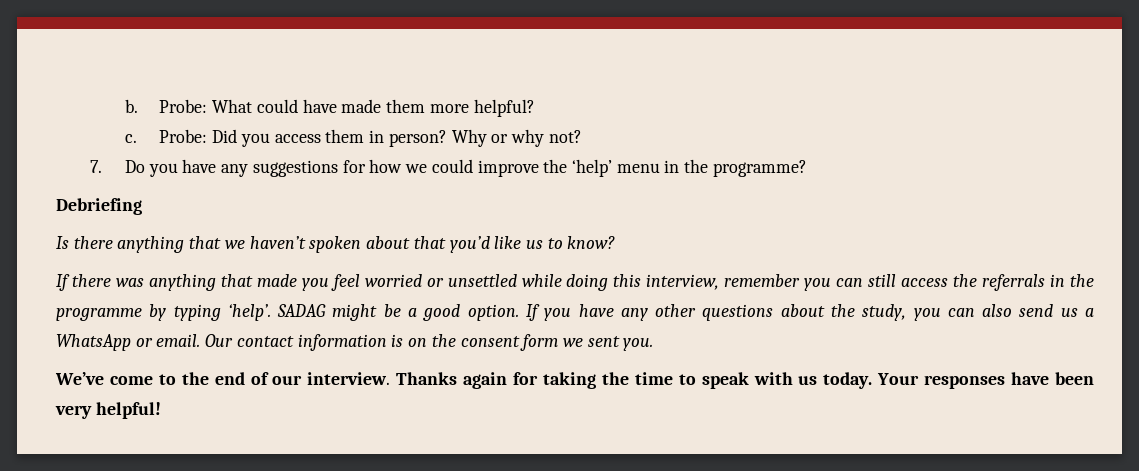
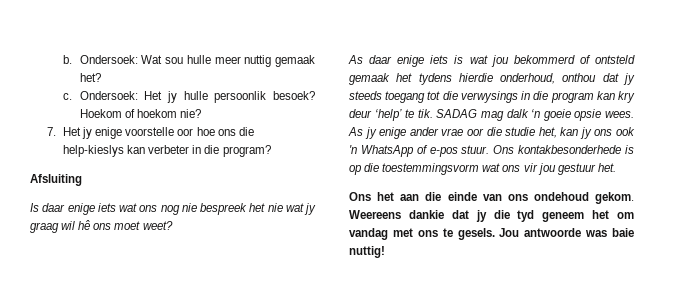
[159,99,535,117] [124,129,582,147] [90,159,807,177] [56,198,142,215] [56,236,616,253] [56,274,1095,291] [56,304,1094,321] [56,334,654,351] [55,372,1094,389] [55,402,161,419] Probe: What could have made them more helpful? // c. Probe: Did you access them in person? Why or why not? // 7. Do you have any suggestions for how we could improve the ‘help’ menu in the programme? // Debriefing // Is there anything that we haven’t spoken about that you’d like us to know? // If there was anything that made you feel worried or unsettled while doing this interview, remember you can still access the referrals in the programme by typing ‘help’. SADAG might be a good option. If you have any other questions about the study, you can also send us a WhatsApp or email. Our contact information is on the consent form we sent you. // We’ve come to the end of our interview. Thanks again for taking the time to speak with us today. Your responses have been very helpful! -> [79,55,316,67] [79,73,101,82] [63,91,315,103] [79,109,201,118] [46,127,254,139] [63,145,271,157] [30,174,82,186] [30,203,316,215] [30,220,173,233] [348,55,635,67] [349,73,635,85] [349,91,635,103] [349,109,634,121] [348,127,635,139] [349,145,634,157] [349,163,616,175] [349,192,634,204] [349,210,634,222] [349,228,634,240] [349,246,385,258] Ondersoek: Wat sou hulle meer nuttig gemaak het? // c. Ondersoek: Het jy hulle persoonlik besoek? Hoekom of hoekom nie? // 7. Het jy enige voorstelle oor hoe ons die help-kieslys kan verbeter in die program? // Afsluiting // Is daar enige iets wat ons nog nie bespreek het nie wat jy graag wil hê ons moet weet? // As daar enige iets is wat jou bekommerd of ontsteld gemaak het tydens hierdie onderhoud, onthou dat jy steeds toegang tot die verwysings in die program kan kry deur ‘help’ te tik. SADAG mag dalk ‘n goeie opsie wees. As jy enige ander vrae oor die studie het, kan jy ons ook 'n WhatsApp of e-pos stuur. Ons kontakbesonderhede is op die toestemmingsvorm wat ons vir jou gestuur het. // Ons het aan die einde van ons ondehoud gekom. Weereens dankie dat jy die tyd geneem het om vandag met ons te gesels. Jou antwoorde was baie nuttig!

